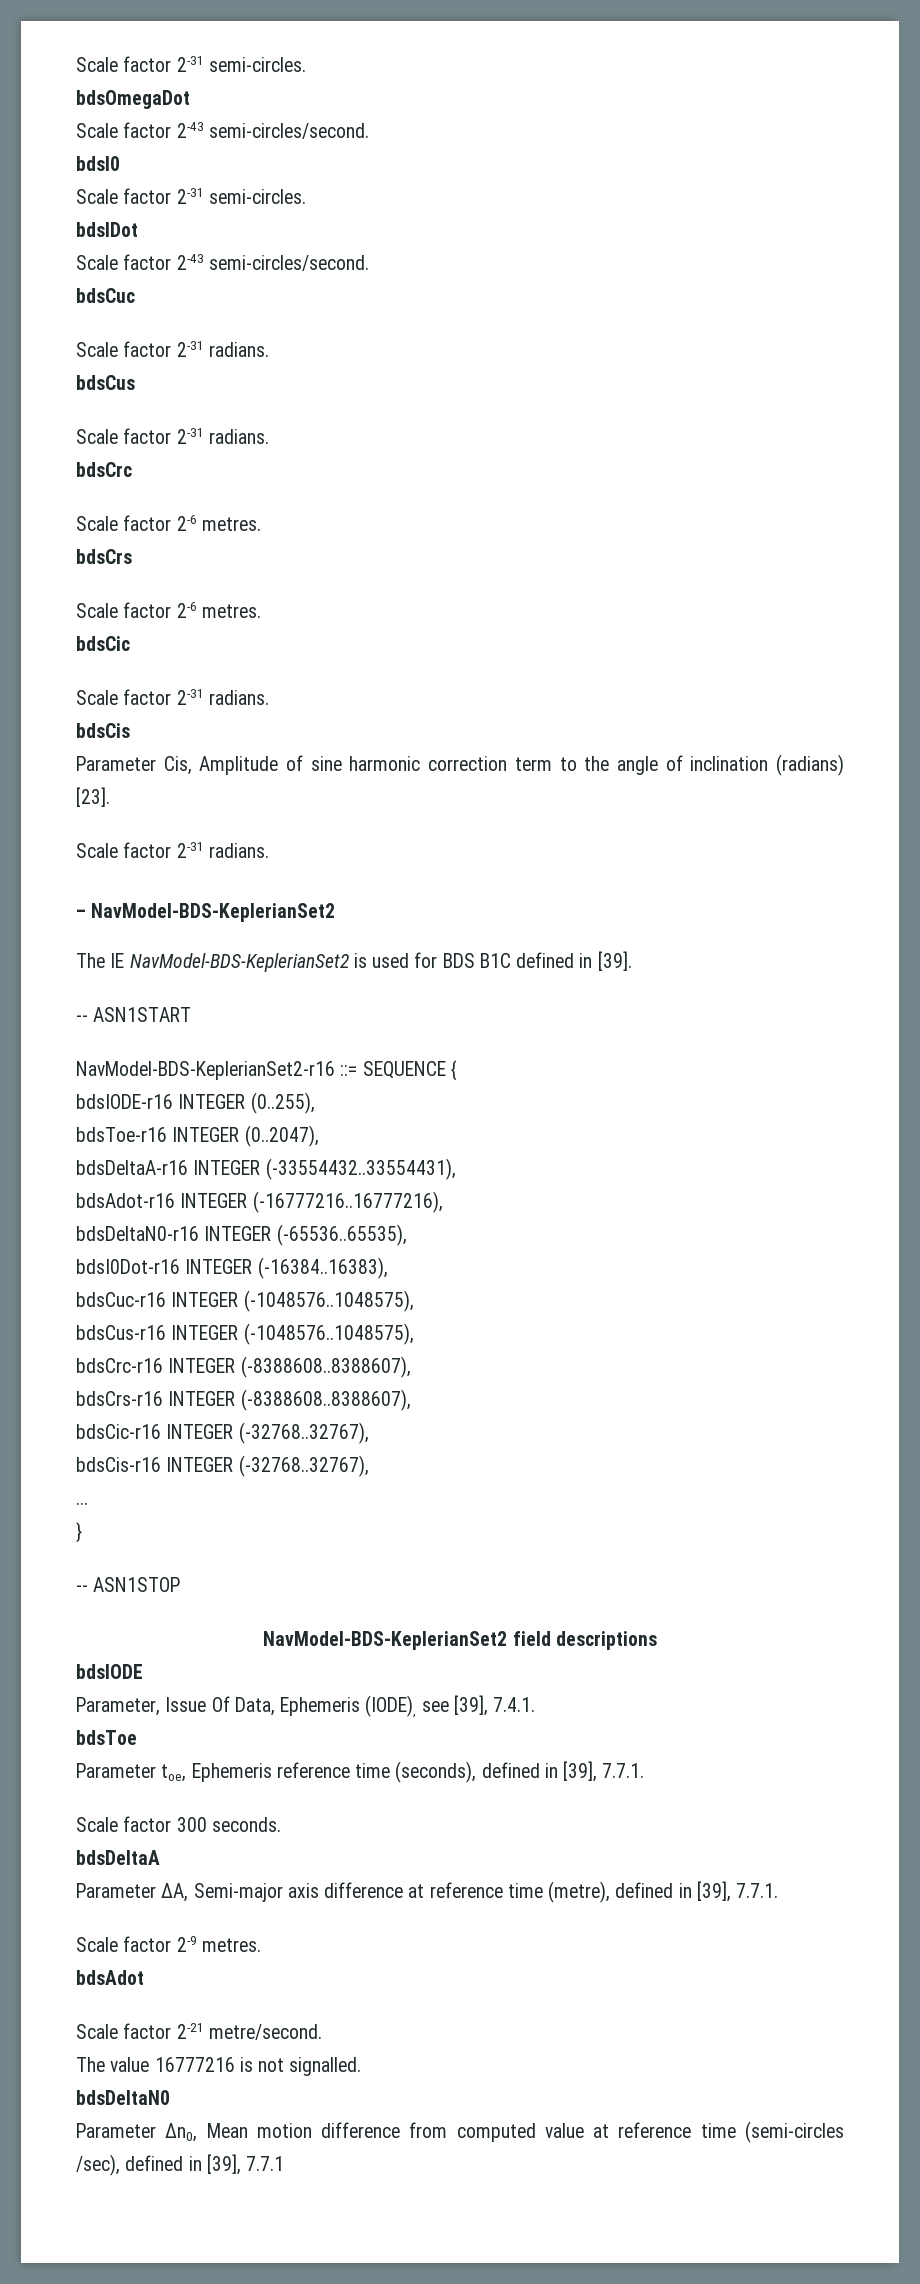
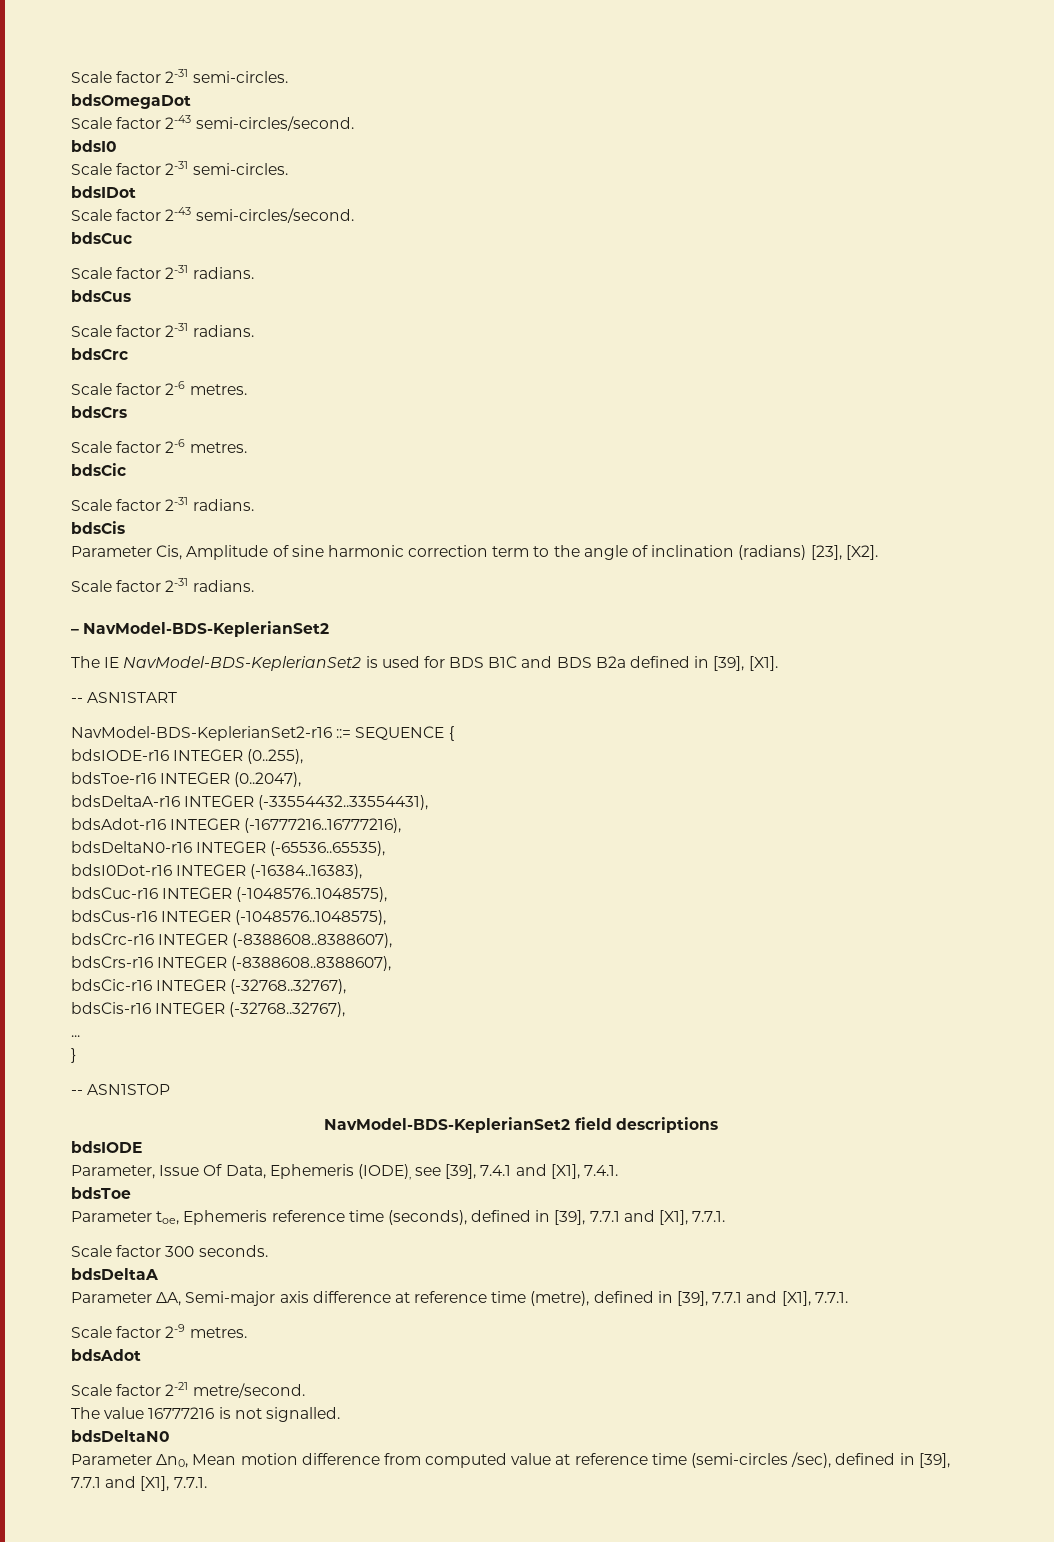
[76,787,110,807] [23]. -> [810,545,878,560] [23], [X2].
[516,951,632,971] defined in [39]. -> [521,656,778,671] and BDS B2a defined in [39], [X1].
(488, 1705) none -> [480,1164,580,1179] 7.4.1 and [X1],
(598, 1771) none -> [589,1210,689,1225] 7.7.1 and [X1],
(731, 1891) none -> [712,1291,811,1306] 7.7.1 and [X1],
(285, 2163) none -> [105,1476,207,1491] and [X1], 7.7.1.

